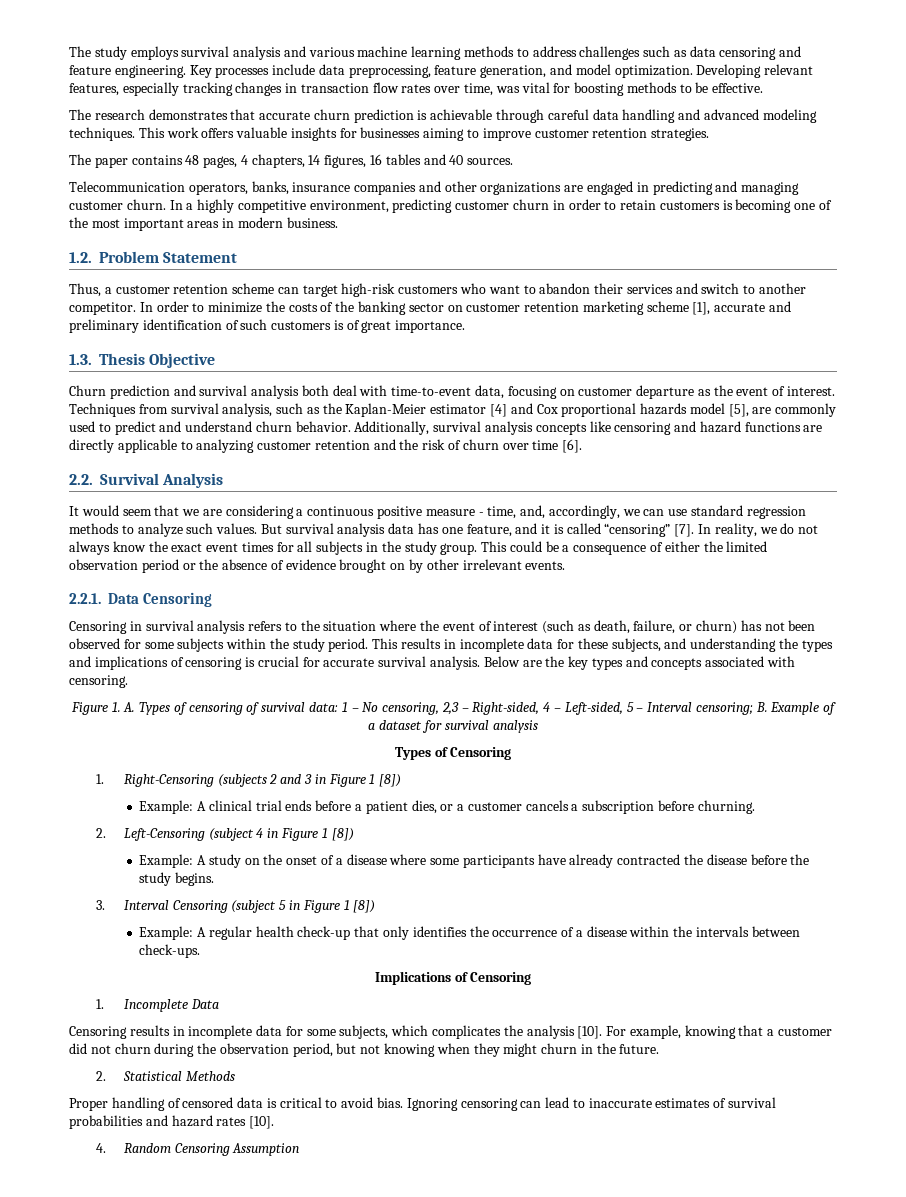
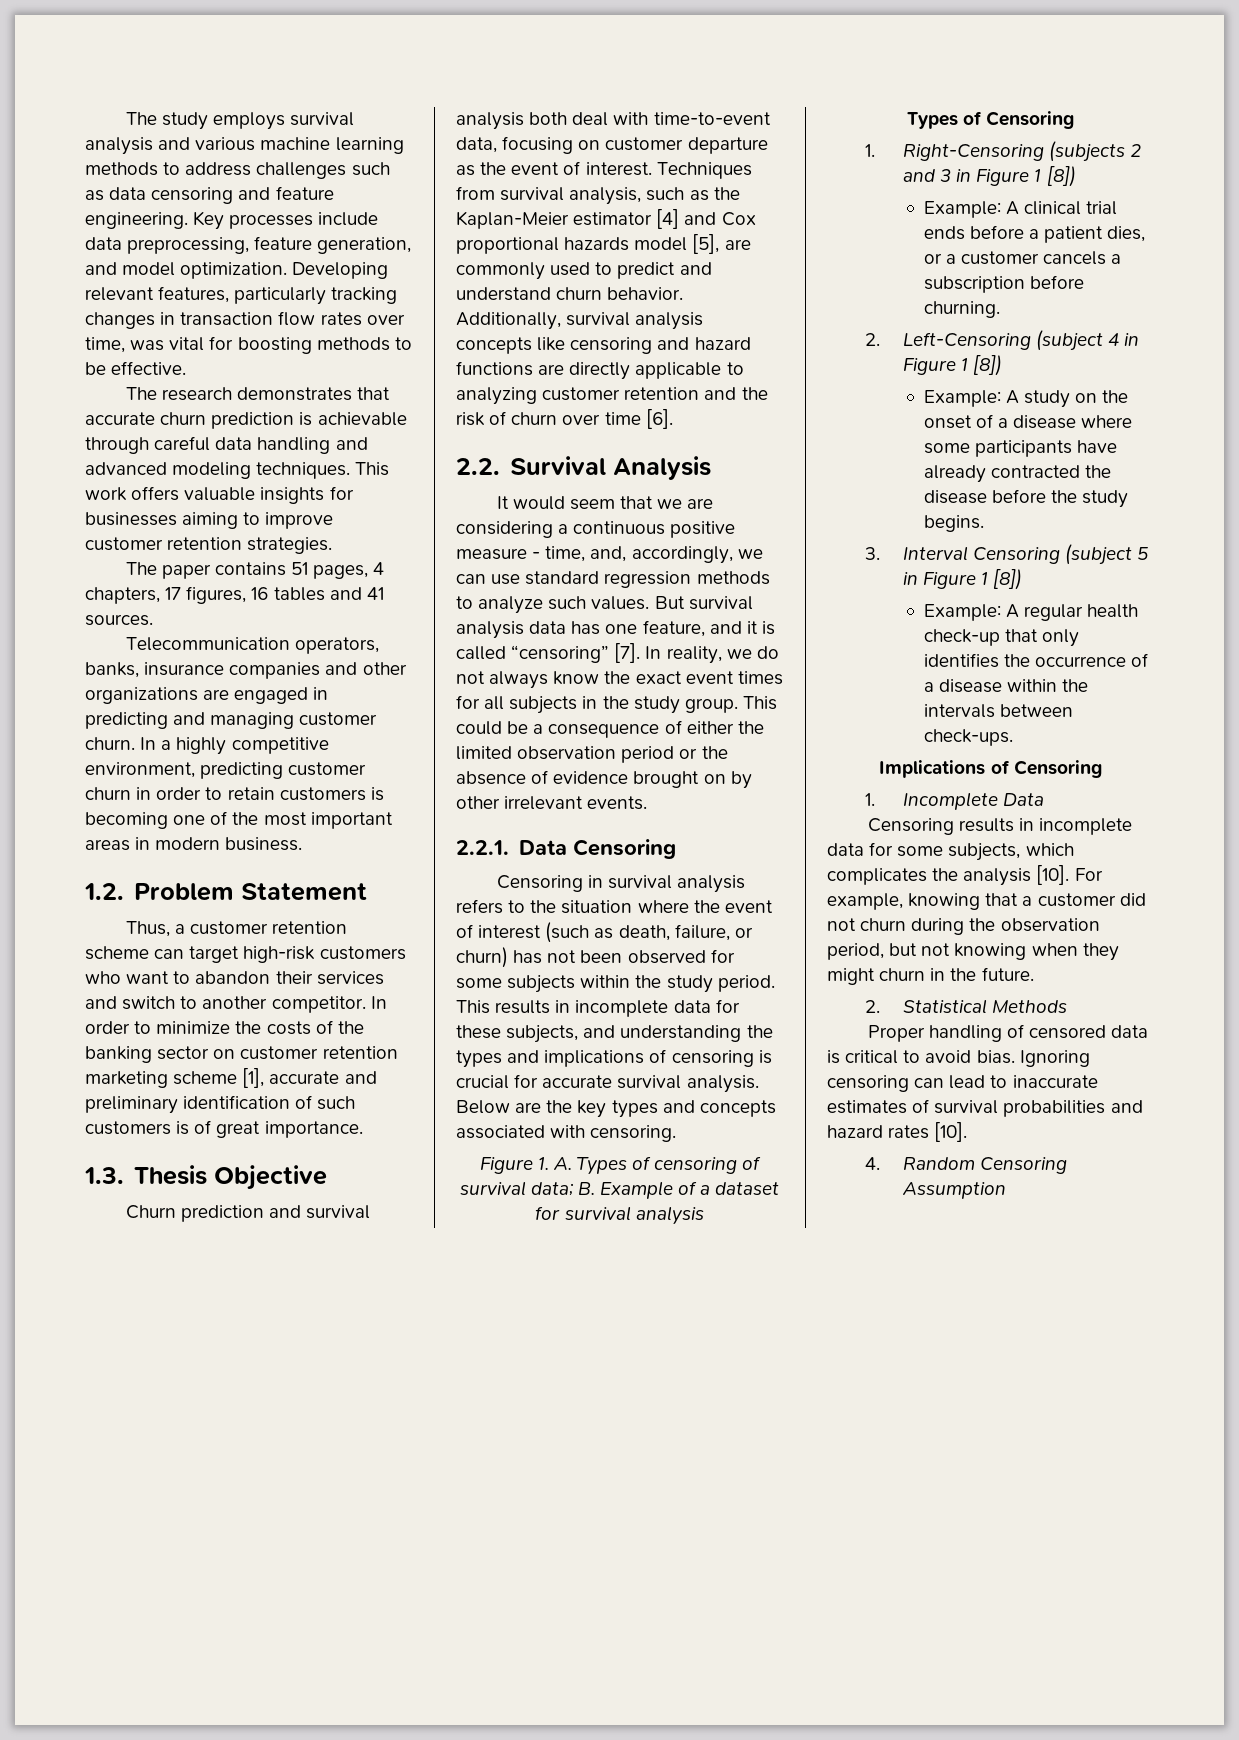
[122,82,179,96] especially -> [234,287,327,305] particularly
[185,155,200,165] 48 -> [291,562,309,575] 51
[308,155,321,165] 14 -> [165,587,182,600] 17
[449,155,464,165] 40 -> [366,587,384,600] 41
[308,702,753,715] data: 1 – No censoring, 2,3 – Right-sided, 4 – Left-sided, 5 – Interval censoring; -> [530,1182,574,1196] data;

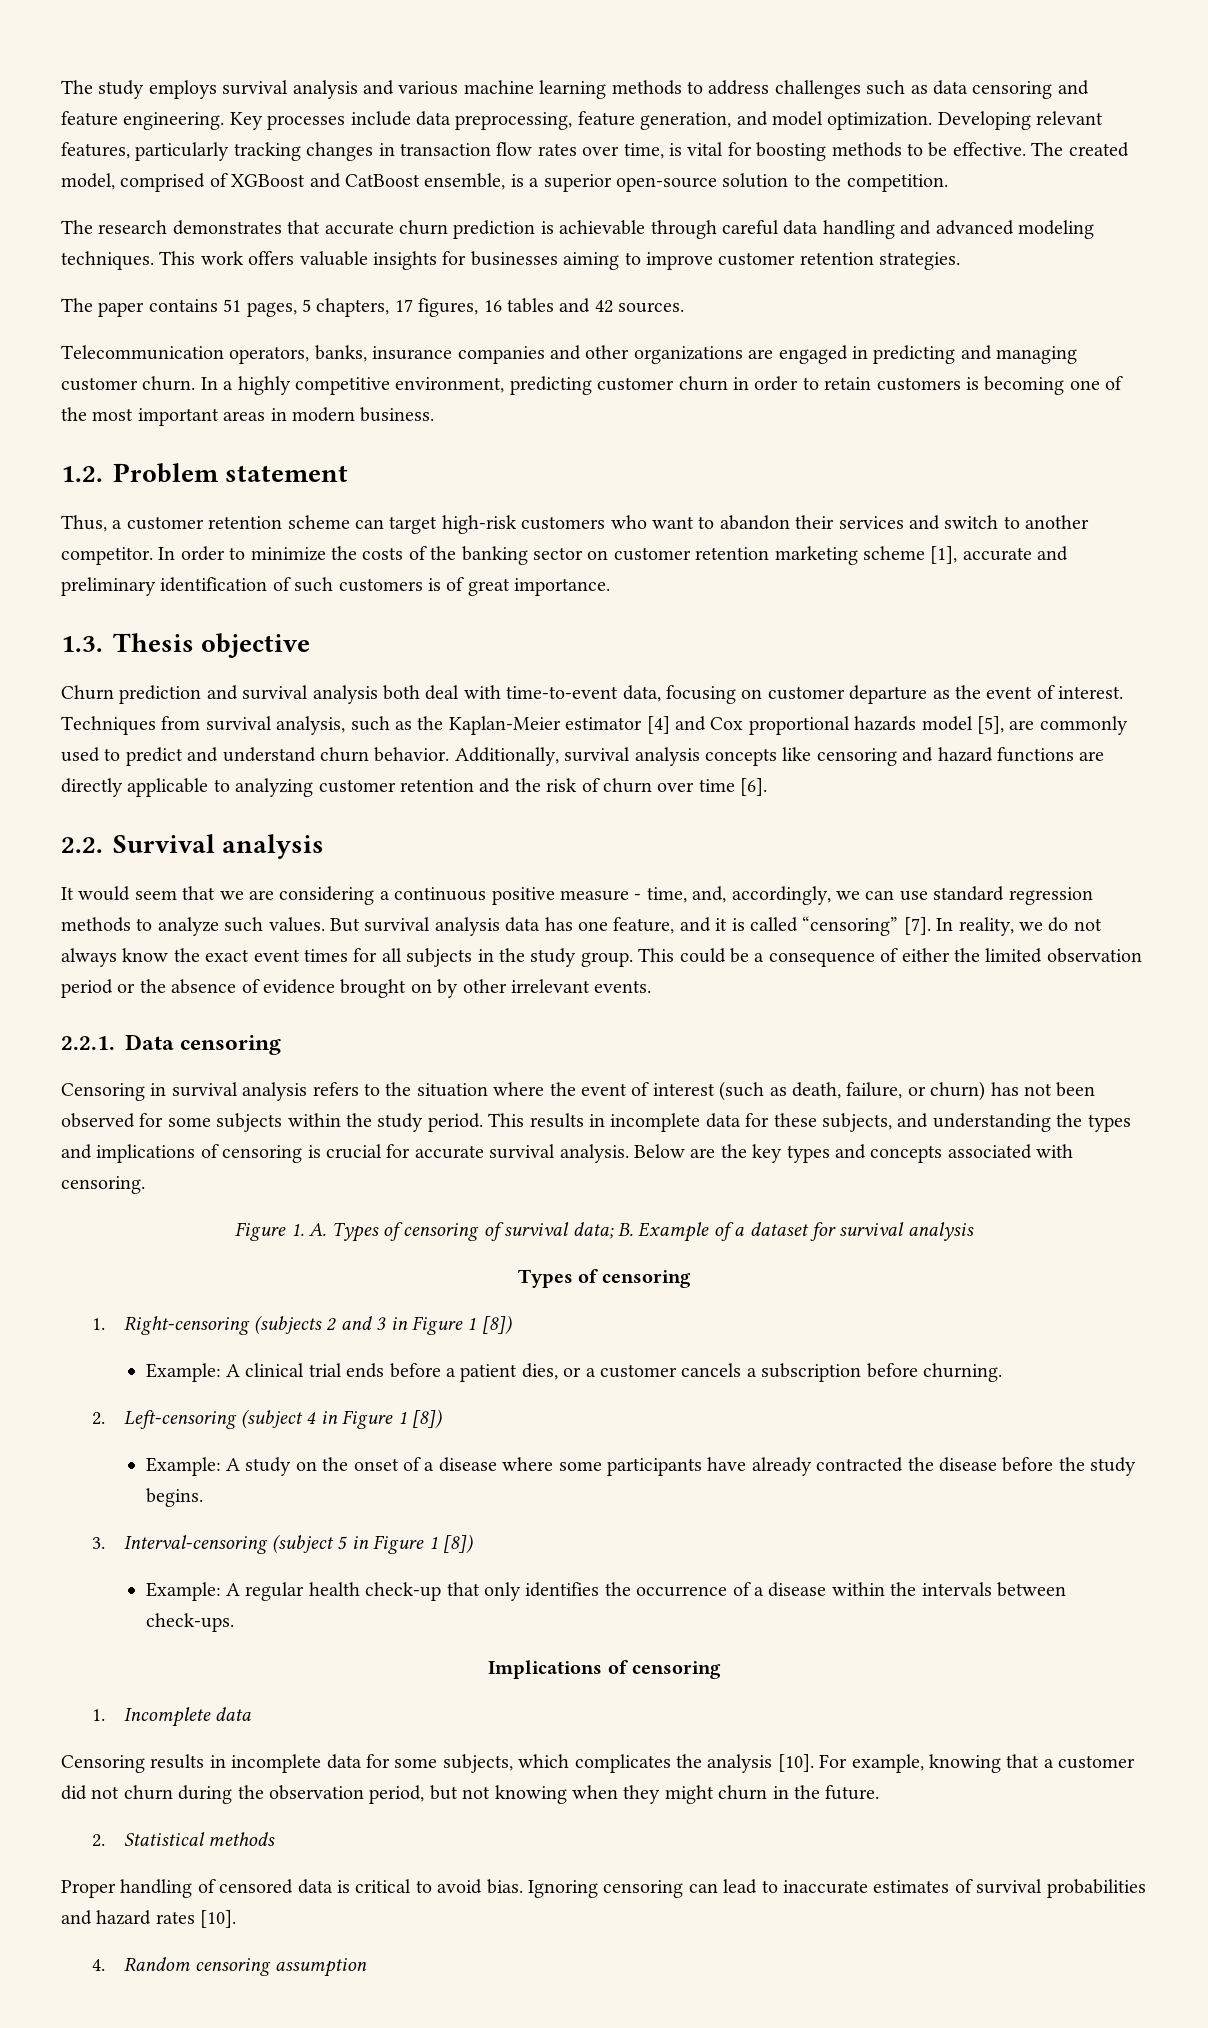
[130,340,165,351] was -> [668,143,682,156] is
(187, 368) none -> [1031,142,1129,157] [61,173,948,192] The created model, comprised of XGBoost and CatBoost ensemble, is a superior open-source solution to the competition.
[373,562,385,575] 4 -> [302,299,311,312] 5
[366,587,384,600] 41 -> [594,300,613,313] 42
[240,883,367,901] Statement -> [225,465,349,482] statement
[213,1165,327,1190] Objective -> [201,633,311,658] objective
[612,456,711,480] Analysis -> [222,834,325,859] analysis
[572,839,676,859] Censoring -> [180,1035,282,1055] censoring
[986,111,1075,129] [864,144,1044,161] Censoring // 1. Right-Censoring -> [602,1270,692,1288] [92,1316,250,1335] censoring // 1. Right-censoring
[902,332,1031,350] Left-Censoring -> [123,1410,237,1429] Left-censoring
[902,546,1060,564] Interval Censoring -> [123,1535,268,1554] Interval-censoring
[1013,760,1102,778] Censoring -> [631,1661,721,1679] censoring
[1002,793,1044,806] Data -> [214,1707,251,1721] data
[991,1000,1067,1013] Methods -> [207,1832,275,1846] methods
[979,1157,1067,1174] [901,1182,1006,1199] Censoring Assumption -> [194,1958,368,1977] censoring assumption

